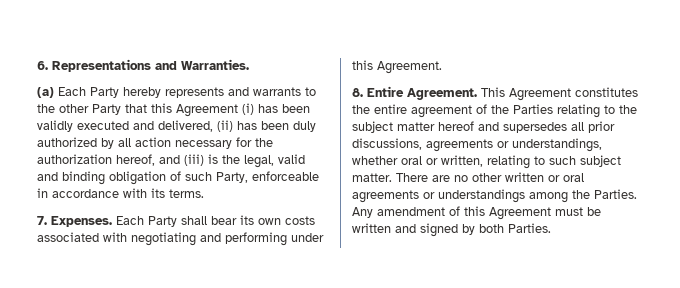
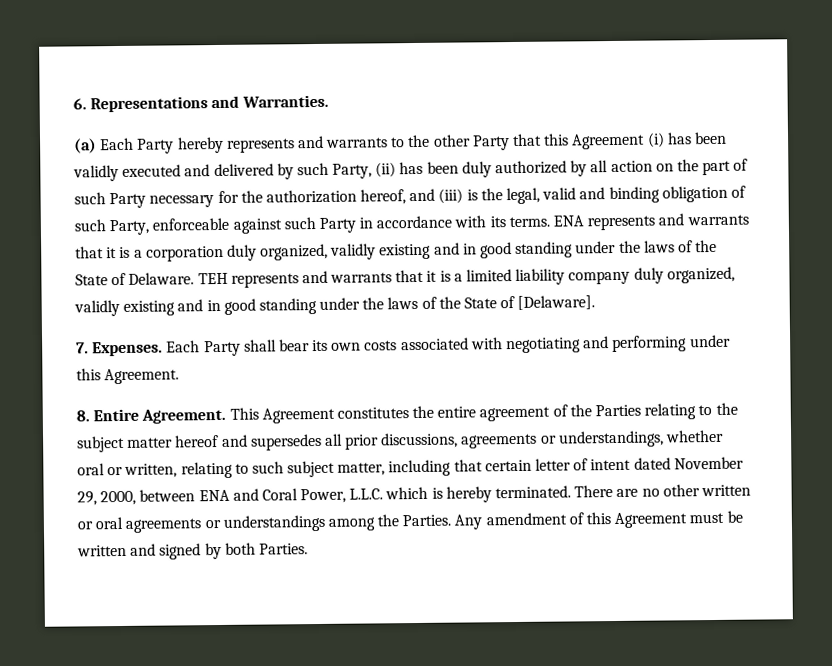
[158,120,213,132] delivered, -> [213,162,373,180] delivered by such Party,
(171, 142) none -> [655,158,749,176] [74,192,147,209] on the part of such Party
(319, 176) none -> [232,217,356,234] against such Party
(204, 193) none -> [553,213,749,231] [75,239,718,262] [75,266,735,288] [74,295,596,317] ENA represents and warrants that it is a corporation duly organized, validly existing and in good standing under the laws of the State of Delaware. TEH represents and warrants that it is a limited liability company duly organized, validly existing and in good standing under the laws of the State of [Delaware].
[352,173,392,182] matter. -> [337,456,744,477] [77,485,572,506] matter, including that certain letter of intent dated November 29, 2000, between ENA and Coral Power, L.L.C. which is hereby terminated.

